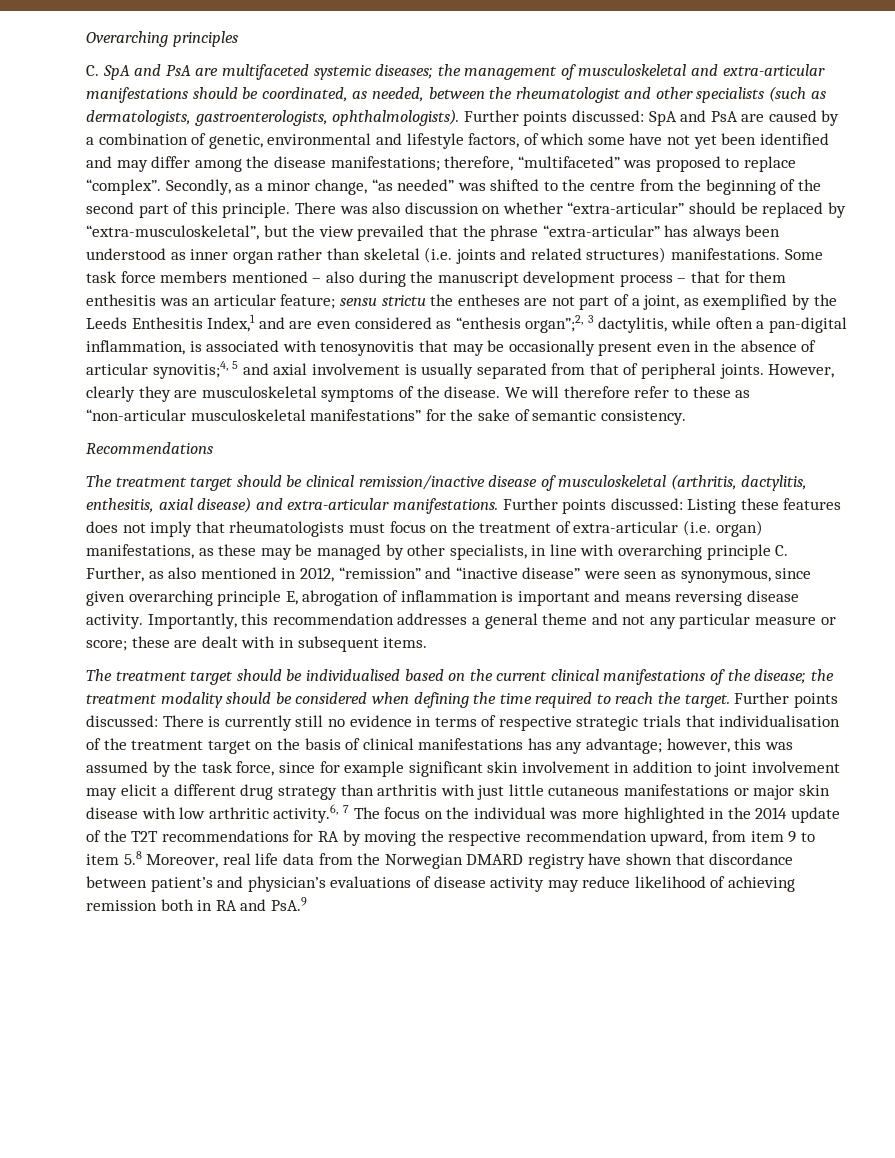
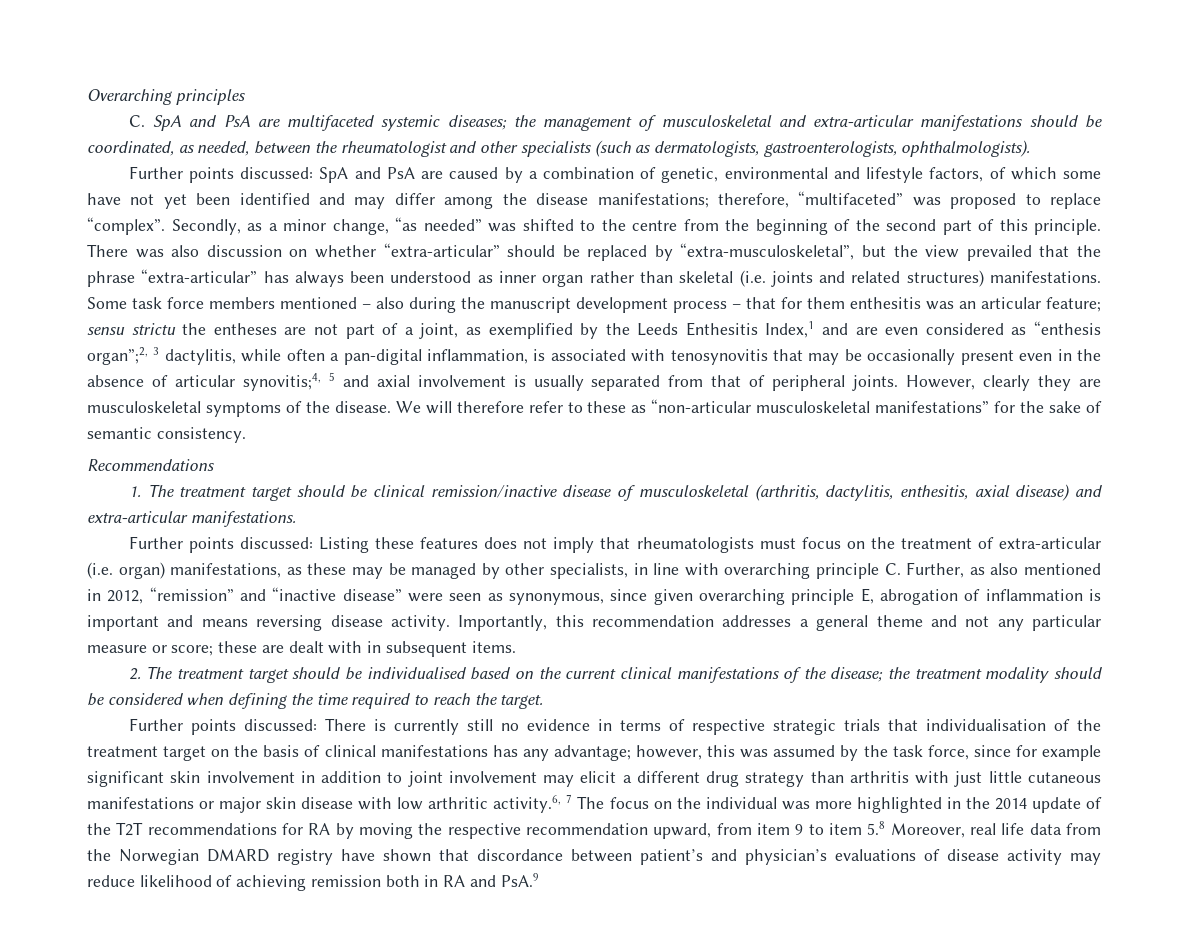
(460, 117) none -> (1031, 148) //
(213, 448) none -> [128,486,141,497] 1.
(498, 506) none -> (296, 519) //
(428, 642) none -> [128,668,141,680] 2.
(730, 701) none -> (544, 702) //

